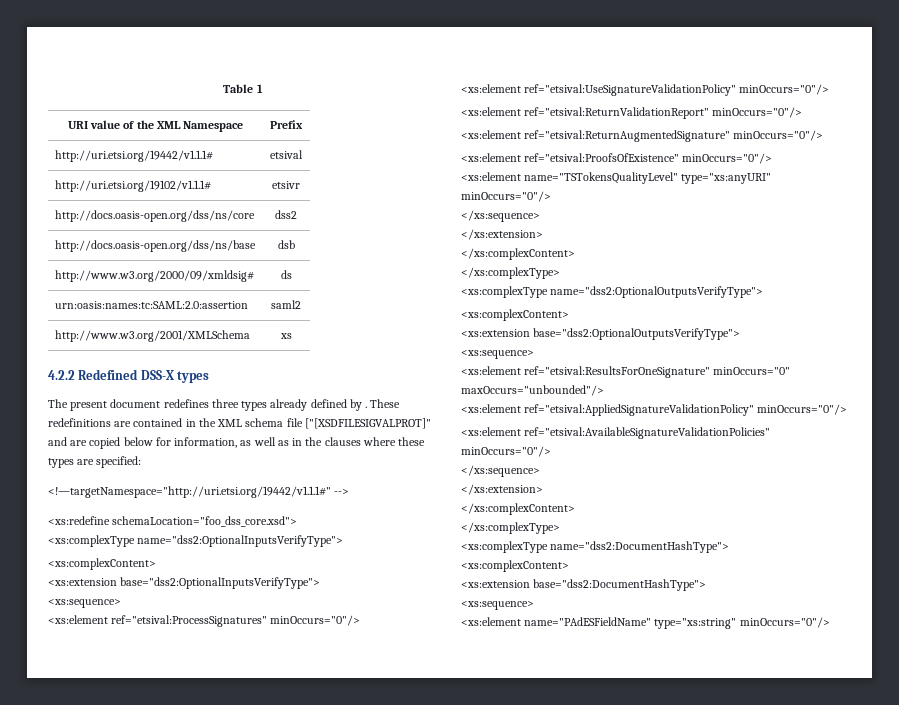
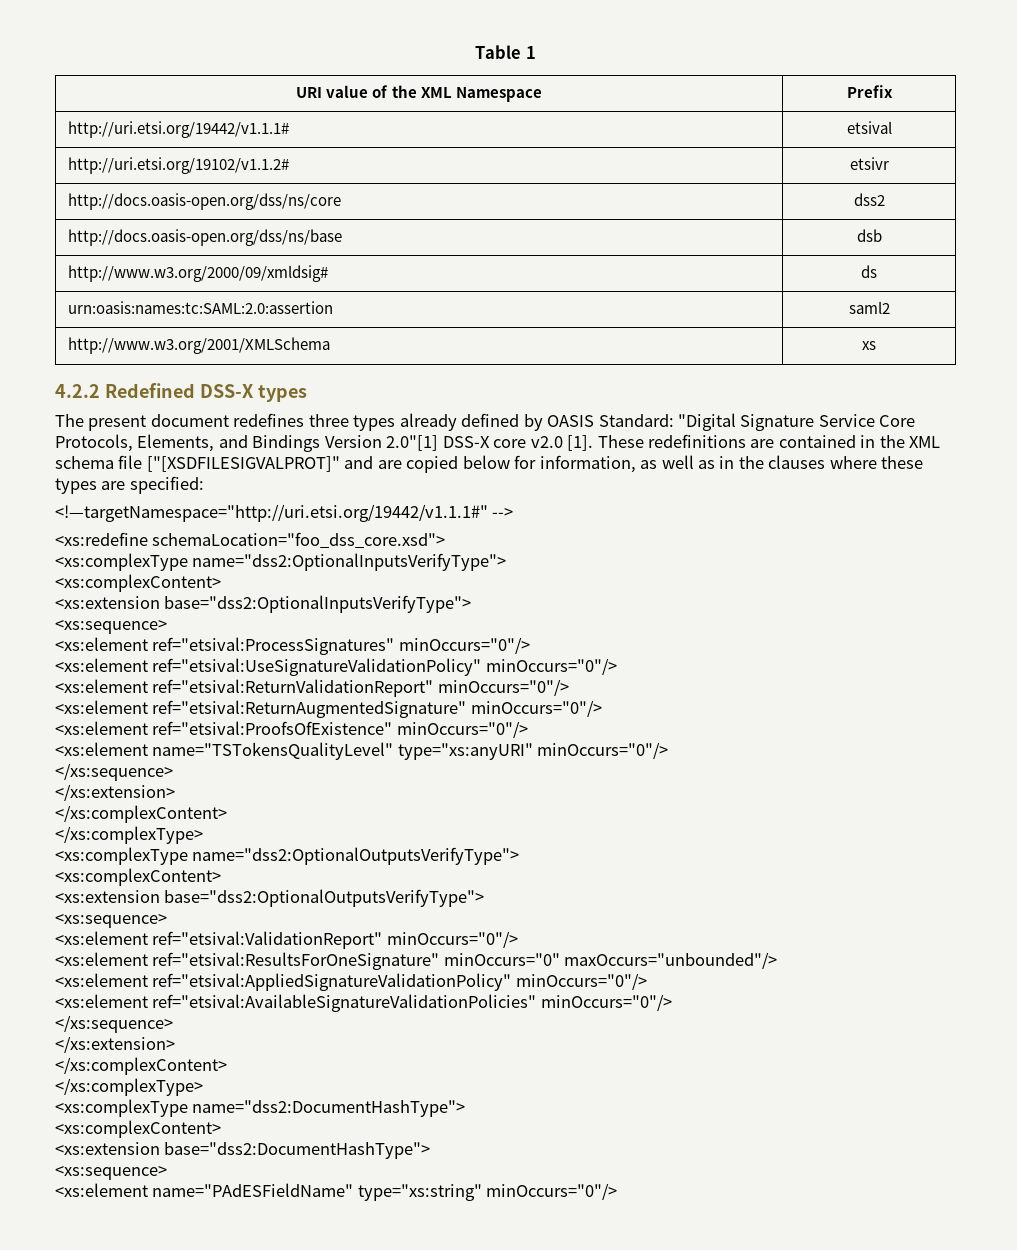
[54,180,211,192] http://uri.etsi.org/19102/v1.1.1# -> [67,157,289,174] http://uri.etsi.org/19102/v1.1.2#
[365,406,368,408] . -> [547,413,916,431] [55,434,594,452] OASIS Standard: "Digital Signature Service Core Protocols, Elements, and Bindings Version 2.0"[1] DSS-X core v2.0 [1].
(534, 354) none -> [55,931,518,949] // <xs:element ref="etsival:ValidationReport" minOccurs="0"/>

